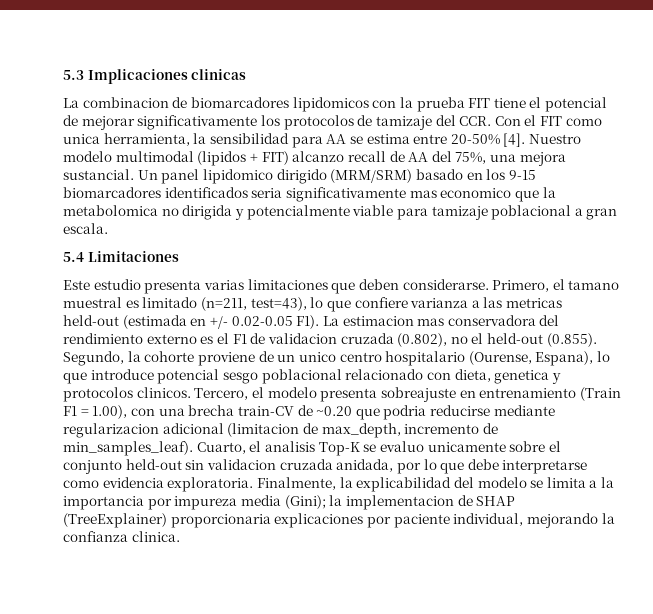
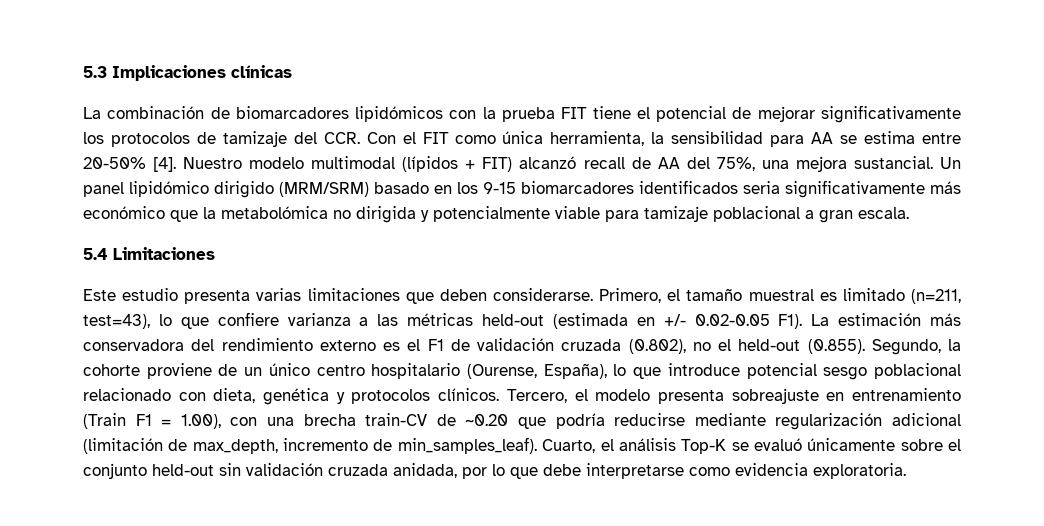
[191,69,247,80] [63,97,169,108] clinicas // La combinacion -> [231,65,292,78] [83,106,205,119] clínicas // La combinación
[292,97,369,112] lipidomicos -> [355,106,444,122] lipidómicos
[63,134,100,144] unica -> [502,131,544,144] única
[197,151,247,166] (lipidos -> [402,156,459,172] (lípidos
[292,151,345,162] alcanzo -> [519,156,577,169] alcanzó
[202,169,273,184] lipidomico -> [129,181,209,197] lipidómico
[409,188,512,198] mas economico -> [930,181,961,194] [83,206,165,219] más económico
[63,205,158,216] metabolomica -> [221,206,328,219] metabolómica
[568,280,620,290] tamano -> [686,288,743,301] tamaño
[506,298,563,308] metricas -> [407,313,474,326] métricas
[342,316,445,326] estimacion mas -> [838,313,961,326] estimación más
[267,333,337,344] validacion -> [477,338,554,351] validación
[298,352,336,362] unico -> [268,363,310,376] único
[535,351,594,366] Espana), -> [543,363,607,379] España),
[494,370,550,384] genetica -> [263,388,330,405] genética
[136,387,191,398] clinicos. -> [438,388,500,401] clínicos.
[383,405,427,420] podria -> [555,413,605,429] podría
[63,423,300,438] regularizacion adicional (limitacion -> [775,413,962,430] [83,438,163,454] regularización adicional (limitación
[264,441,315,452] analisis -> [618,438,676,451] análisis
[379,441,506,452] evaluo unicamente -> [753,438,896,451] evaluó únicamente
[206,459,276,470] validacion -> [246,463,323,476] validación
[256,477,615,492] [63,495,516,510] [63,513,615,528] [63,531,180,542] Finalmente, la explicabilidad del modelo se limita a la importancia por impureza media (Gini); la implementacion de SHAP (TreeExplainer) proporcionaria explicaciones por paciente individual, mejorando la confianza clinica. -> (906, 471) none

